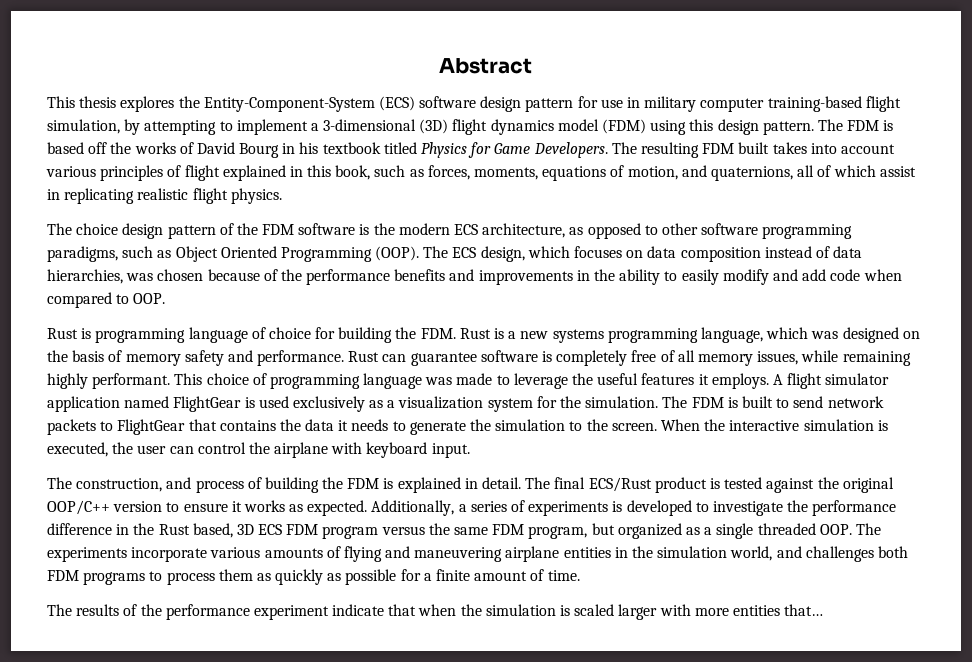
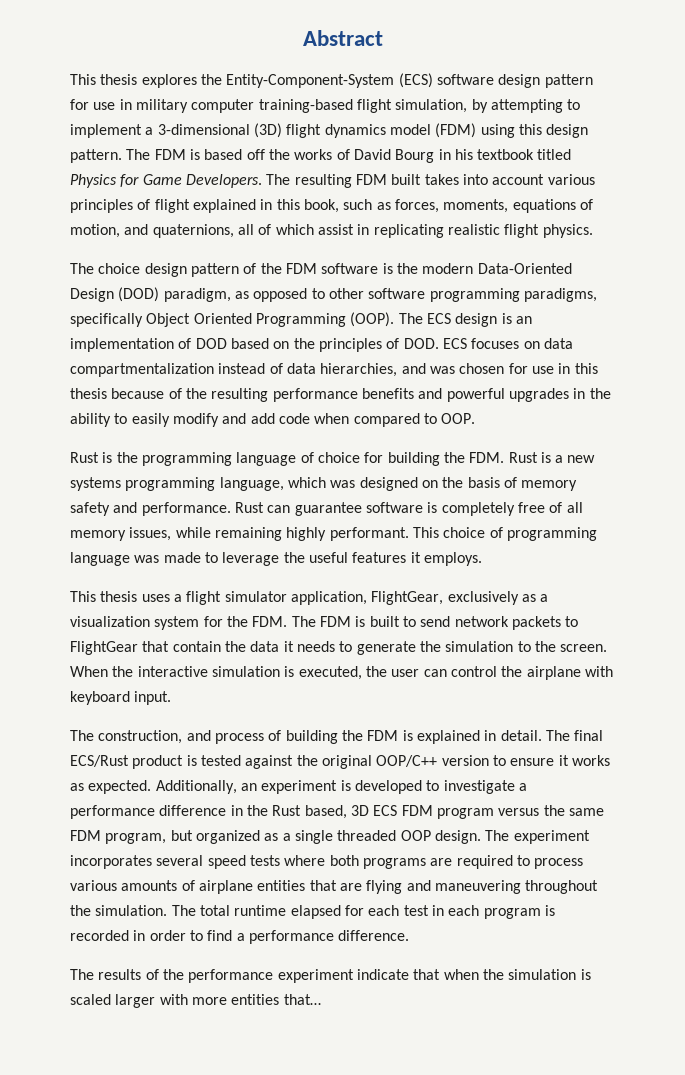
[454,223,566,238] ECS architecture, -> [477,263,572,274] [70,287,231,302] Data-Oriented Design (DOD) paradigm,
[122,246,172,258] such as -> [70,313,143,327] specifically
[480,246,570,262] design, which -> [455,313,532,327] [70,338,467,352] design is an implementation of DOD based on the principles of DOD. ECS
[680,247,761,262] composition -> [70,363,214,377] compartmentalization
(123, 276) none -> [401,363,426,374] and
(204, 275) none -> [508,363,598,374] [70,388,107,399] for use in this thesis
(302, 275) none -> [211,388,269,402] resulting
[478,270,573,285] improvements -> [446,388,569,402] powerful upgrades
(92, 333) none -> [116,452,138,463] the
[772,373,890,389] [47,396,289,412] A flight simulator application named FlightGear is used -> [70,591,444,605] // This thesis uses a flight simulator application, FlightGear,
[585,396,659,408] simulation. -> [252,616,288,627] FDM.
[219,420,276,431] contains -> [172,641,221,652] contain
[458,500,609,516] a series of experiments -> [240,780,338,794] an experiment
[787,500,809,512] the -> [518,783,527,791] a
[819,523,881,535] [47,546,908,562] [47,569,580,585] OOP. The experiments incorporate various amounts of flying and maneuvering airplane entities in the simulation world, and challenges both FDM programs to process them as quickly as possible for a finite amount of time. -> [400,830,590,844] [70,855,584,869] [70,880,599,894] [70,905,555,919] [70,930,410,944] OOP design. The experiment incorporates several speed tests where both programs are required to process various amounts of airplane entities that are flying and maneuvering throughout the simulation. The total runtime elapsed for each test in each program is recorded in order to find a performance difference.

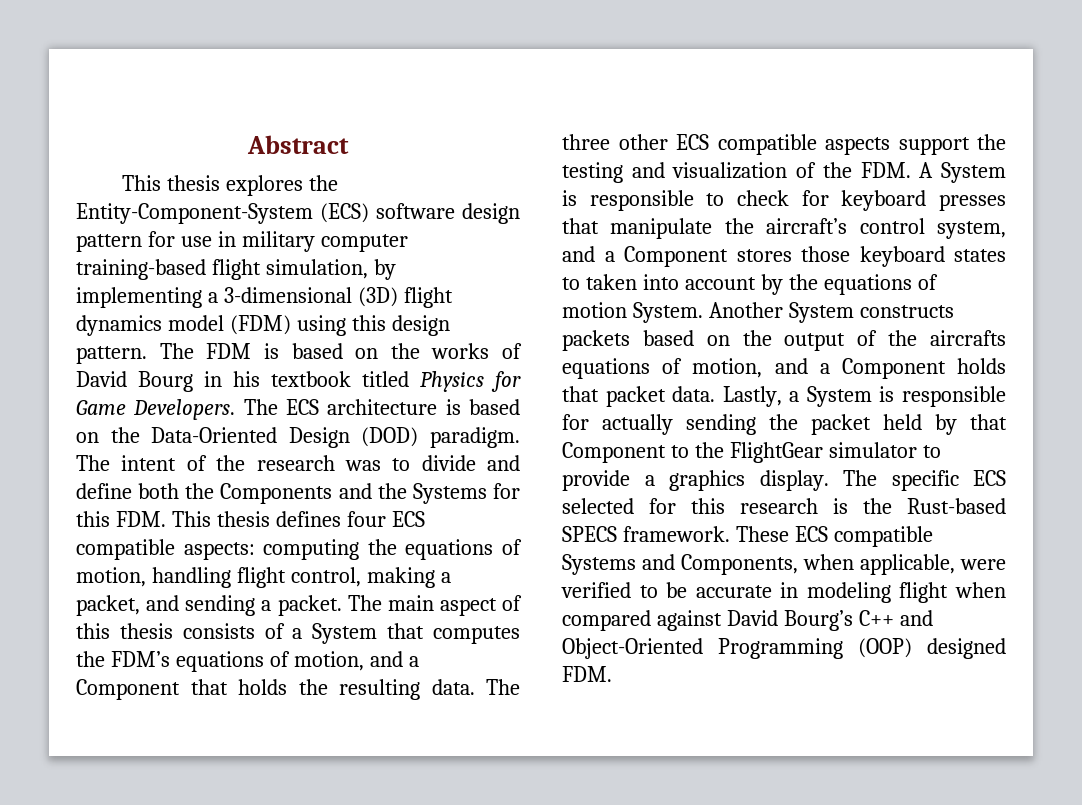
[490,99,581,113] [70,124,142,138] attempting to implement -> [76,287,202,308] implementing
[246,149,265,160] off -> [355,348,379,359] on
[294,174,595,188] [70,199,593,213] [70,224,593,238] [70,263,572,277] [70,287,597,302] [70,312,532,327] [70,338,573,352] [70,363,598,377] [70,388,611,402] [70,413,476,427] [70,452,596,466] [70,477,578,491] [70,502,583,516] [70,527,597,541] [70,552,482,566] [70,591,549,605] [70,616,579,630] [70,641,608,655] [70,666,613,680] [70,691,172,705] [70,730,604,744] [70,755,610,769] [70,780,527,794] [70,805,604,819] [70,830,590,844] [70,855,584,869] [70,880,599,894] [70,905,555,919] [70,930,410,944] [70,969,591,983] [70,994,321,1008] resulting FDM built takes into account various principles of flight explained in this book, such as forces, moments, equations of motion, and quaternions, all of which assist in replicating realistic flight physics. // The choice design pattern of the FDM software is the modern Data-Oriented Design (DOD) paradigm, as opposed to other software programming paradigms, specifically Object Oriented Programming (OOP). The ECS design is an implementation of DOD based on the principles of DOD. ECS focuses on data compartmentalization instead of data hierarchies, and was chosen for use in this thesis because of the resulting performance benefits and powerful upgrades in the ability to easily modify and add code when compared to OOP. // Rust is the programming language of choice for building the FDM. Rust is a new systems programming language, which was designed on the basis of memory safety and performance. Rust can guarantee software is completely free of all memory issues, while remaining highly performant. This choice of programming language was made to leverage the useful features it employs. // This thesis uses a flight simulator application, FlightGear, exclusively as a visualization system for the FDM. The FDM is built to send network packets to FlightGear that contain the data it needs to generate the simulation to the screen. When the interactive simulation is executed, the user can control the airplane with keyboard input. // The construction, and process of building the FDM is explained in detail. The final ECS/Rust product is tested against the original OOP/C++ version to ensure it works as expected. Additionally, an experiment is developed to investigate a performance difference in the Rust based, 3D ECS FDM program versus the same FDM program, but organized as a single threaded OOP design. The experiment incorporates several speed tests where both programs are required to process various amounts of airplane entities that are flying and maneuvering throughout the simulation. The total runtime elapsed for each test in each program is recorded in order to find a performance difference. // The results of the performance experiment indicate that when the simulation is scaled larger with more entities that… -> [286,399,520,415] [76,427,520,448] [76,455,520,471] [76,483,521,504] [76,511,425,527] [76,539,523,560] [76,567,451,588] [76,595,522,616] [76,623,520,644] [76,651,419,672] [76,679,520,700] [562,134,1006,155] [562,162,1006,183] [562,190,1006,211] [562,218,1006,239] [562,246,1006,267] [562,274,938,295] [562,302,954,323] [562,330,1006,351] [562,358,1006,379] [562,386,1006,407] [562,414,1007,435] [562,442,941,463] [562,470,1006,491] [562,498,1006,514] [562,526,933,547] [562,554,1006,575] [561,582,1006,603] [562,610,933,631] [562,638,1006,659] [562,666,612,682] ECS architecture is based on the Data-Oriented Design (DOD) paradigm. The intent of the research was to divide and define both the Components and the Systems for this FDM. This thesis defines four ECS compatible aspects: computing the equations of motion, handling flight control, making a packet, and sending a packet. The main aspect of this thesis consists of a System that computes the FDM’s equations of motion, and a Component that holds the resulting data. The three other ECS compatible aspects support the testing and visualization of the FDM. A System is responsible to check for keyboard presses that manipulate the aircraft’s control system, and a Component stores those keyboard states to taken into account by the equations of motion System. Another System constructs packets based on the output of the aircrafts equations of motion, and a Component holds that packet data. Lastly, a System is responsible for actually sending the packet held by that Component to the FlightGear simulator to provide a graphics display. The specific ECS selected for this research is the Rust-based SPECS framework. These ECS compatible Systems and Components, when applicable, were verified to be accurate in modeling flight when compared against David Bourg’s C++ and Object-Oriented Programming (OOP) designed FDM.

